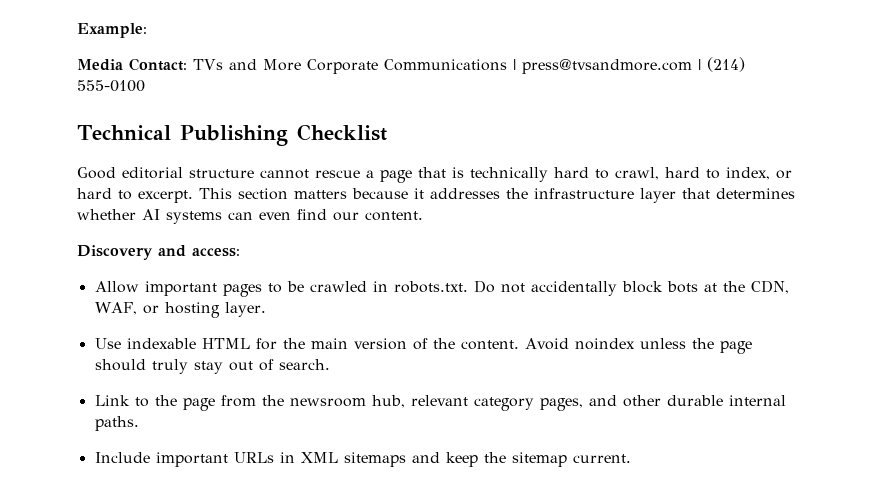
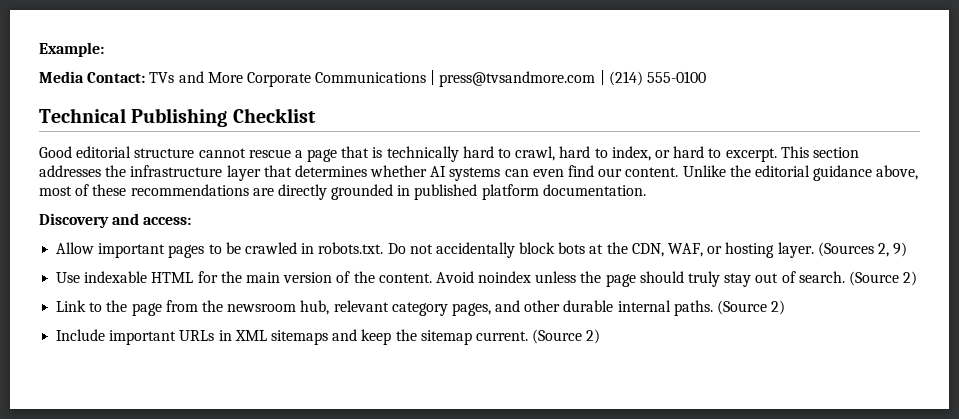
[294,188,424,199] matters because it -> (859, 152) none
(423, 216) none -> [682,165,919,181] [39,184,646,200] Unlike the editorial guidance above, most of these recommendations are directly grounded in published platform documentation.
(266, 309) none -> [817,242,908,257] (Sources 2, 9)
(330, 364) none -> [848,271,918,286] (Source 2)
(139, 423) none -> [717,300,786,315] (Source 2)
(631, 458) none -> [532,329,601,344] (Source 2)

